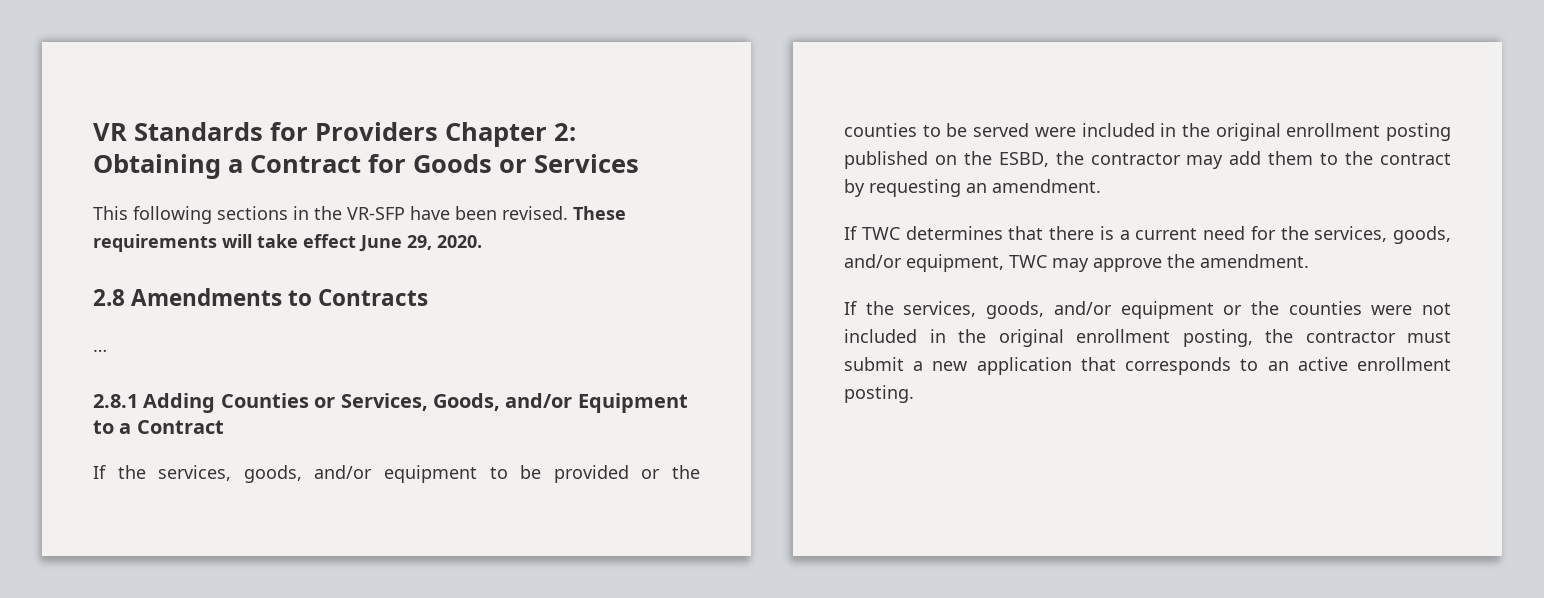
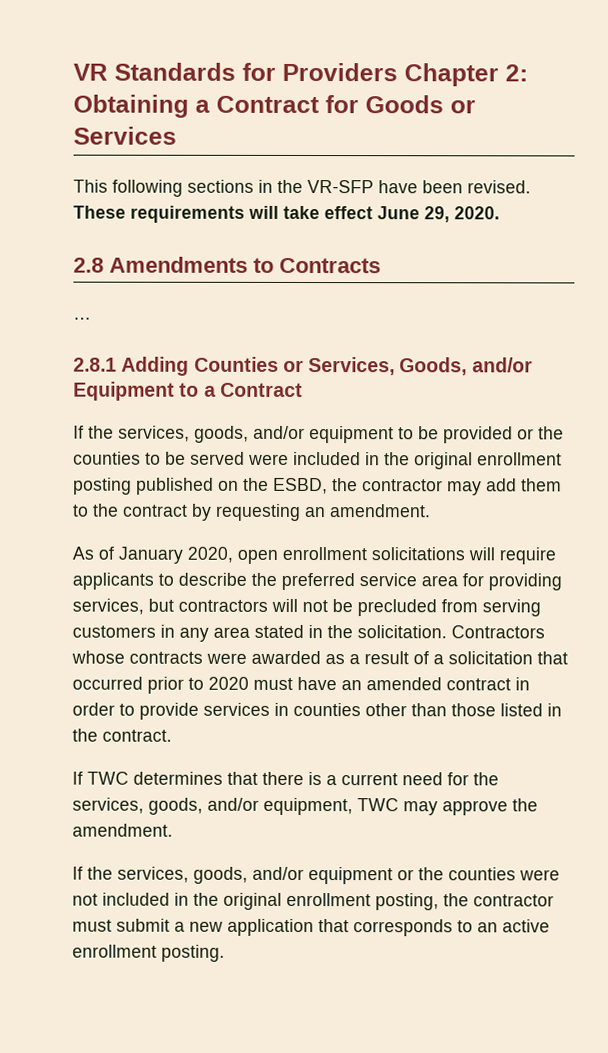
(1101, 186) none -> [72,546,556,565] [72,572,562,591] [72,598,541,617] [72,624,545,642] [71,650,568,665] [72,676,530,694] [72,702,562,720] [72,728,172,742] // As of January 2020, open enrollment solicitations will require applicants to describe the preferred service area for providing services, but contractors will not be precluded from serving customers in any area stated in the solicitation. Contractors whose contracts were awarded as a result of a solicitation that occurred prior to 2020 must have an amended contract in order to provide services in counties other than those listed in the contract.

